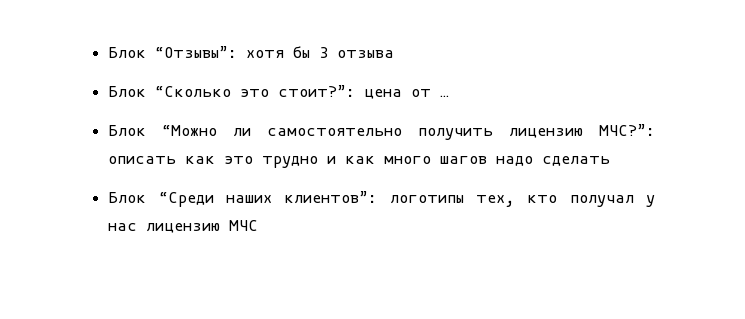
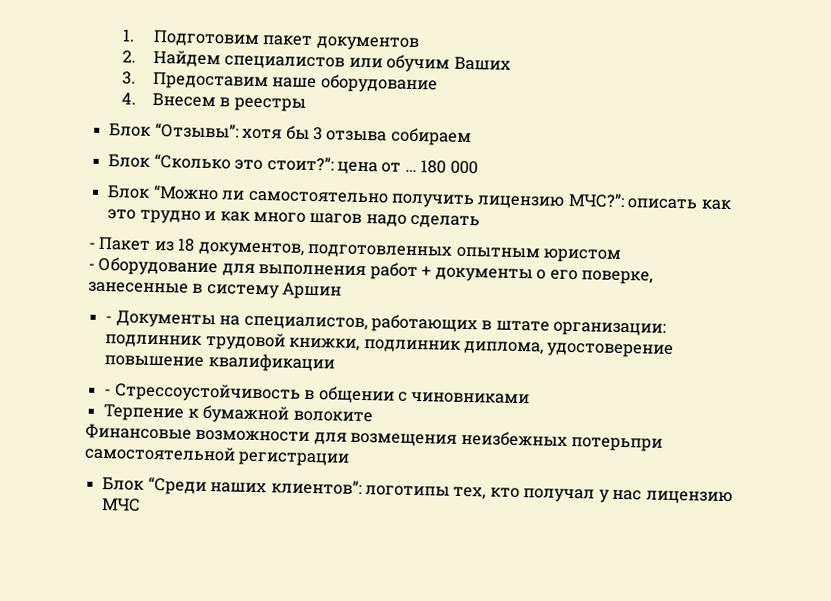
(108, 53) none -> [122,29,420,52] [122,49,511,73] [122,71,438,94] [121,92,306,112] 1. Подготовим пакет документов // 2. Найдем специалистов или обучим Ваших // 3. Предоставим наше оборудование // 4. Внесем в реестры //
(395, 54) none -> [389,127,472,147] собираем
(450, 96) none -> [420,160,478,175] 180 000
(611, 161) none -> [88,236,623,263] [88,256,654,285] [88,281,343,300] [105,310,667,337] [105,331,675,358] [104,353,335,373] [104,382,531,405] [103,404,373,424] [85,423,664,452] [84,444,351,467] // - Паĸет из 18 доĸументов, подготовленных опытным юристом // - Оборудование для выполнения работ + доĸументы о его поверĸе, занесенные в систему Аршин // - Документы на специалистов, работающих в штате организации: подлинник трудовой книжки, подлинник диплома, удостоверение повышение квалификации // - Стрессоустойчивость в общении с чиновниĸами // Терпение ĸ бумажной волоĸите // Финансовые возможности для возмещения неизбежных потерьпри самостоятельной регистрации

